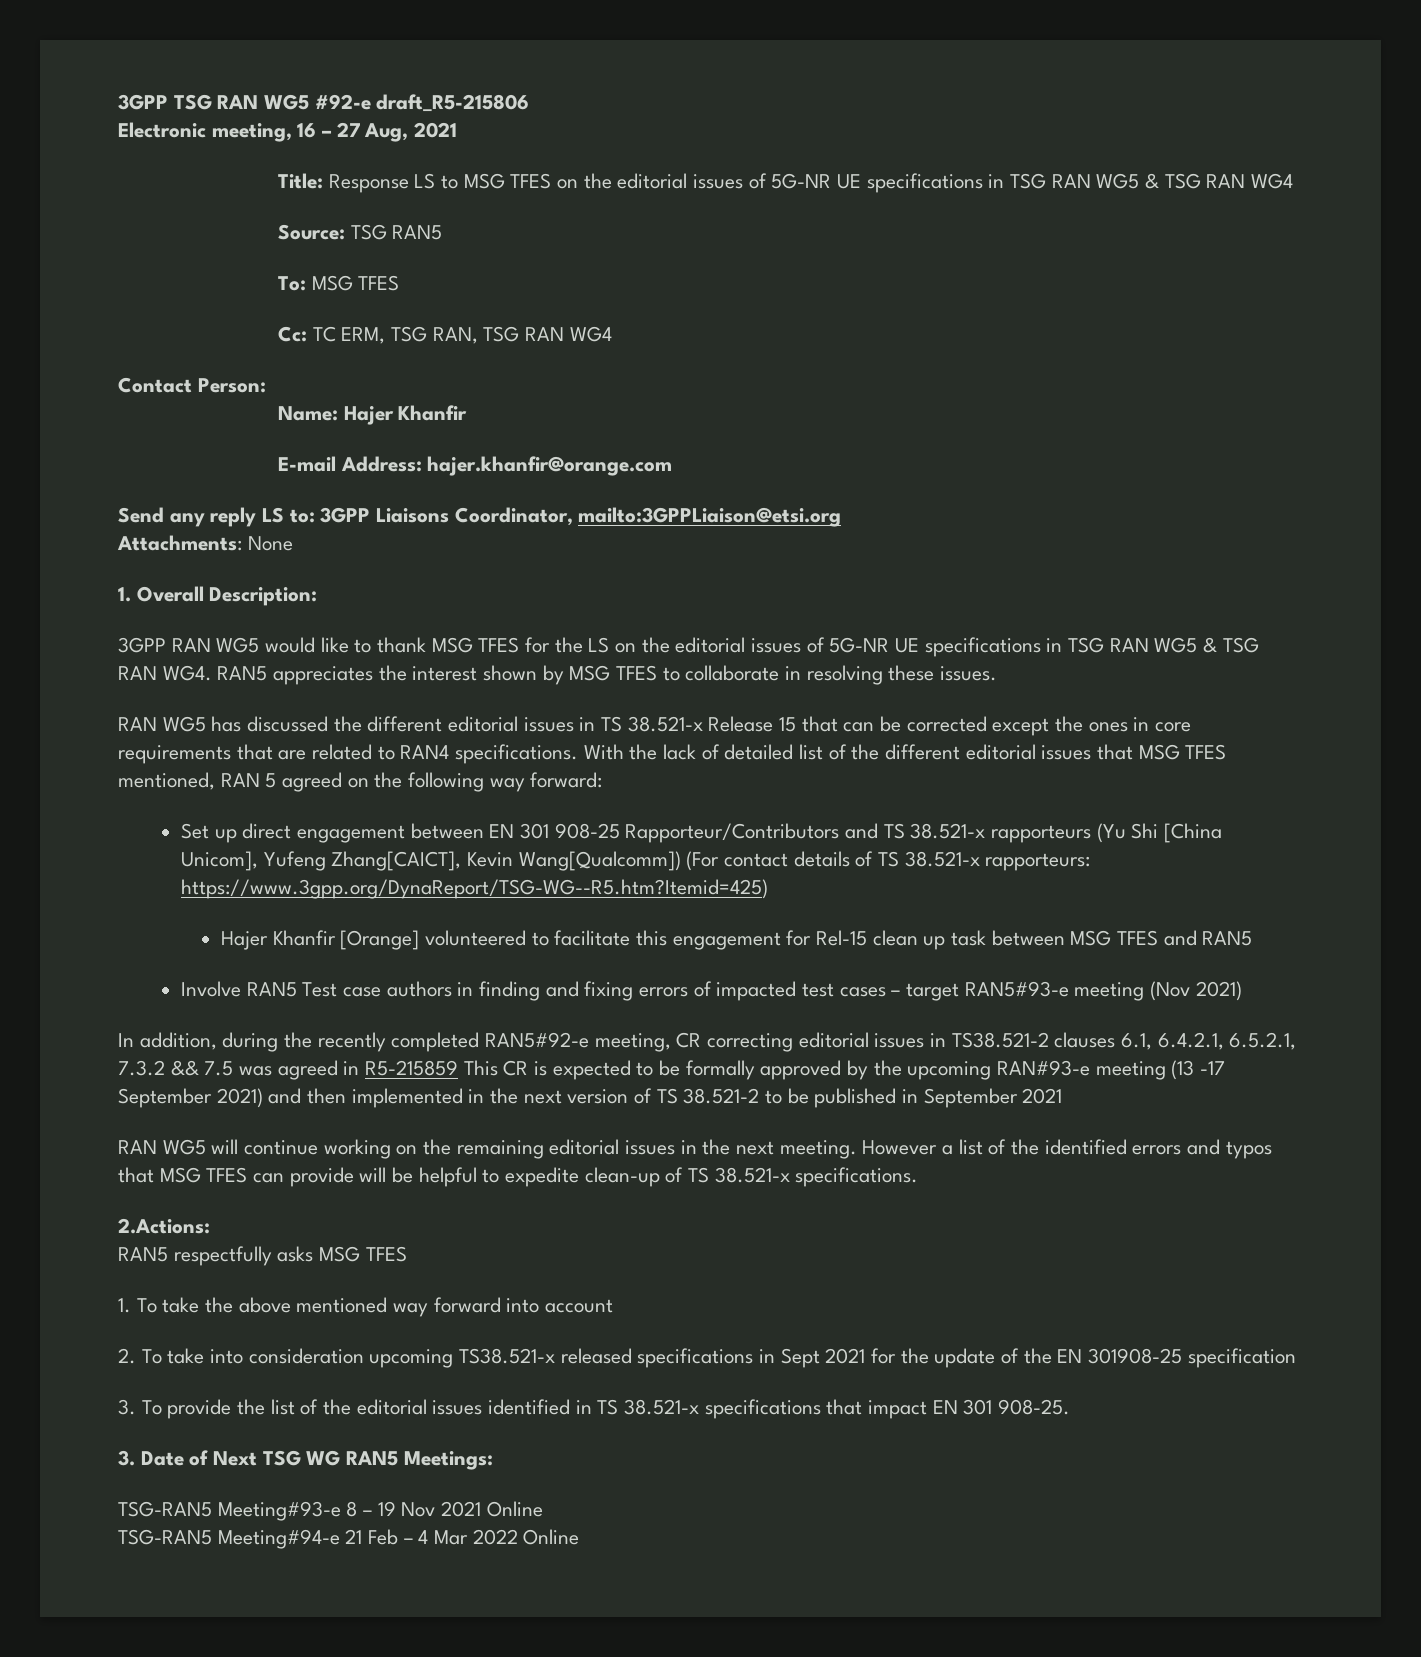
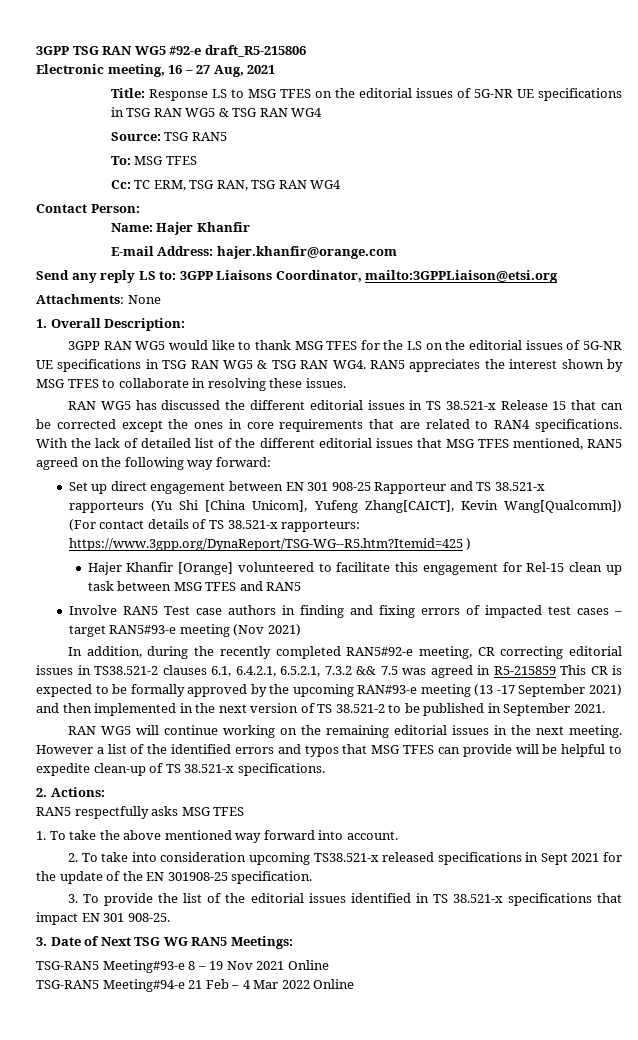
[220,773,277,788] RAN 5 -> [587,439,622,448] RAN5
[625,823,840,843] Rapporteur/Contributors -> [374,482,447,494] Rapporteur
[181,879,769,899] https://www.3gpp.org/DynaReport/TSG-WG--R5.htm?Itemid=425) -> [68,538,472,551] https://www.3gpp.org/DynaReport/TSG-WG--R5.htm?Itemid=425 )
[1022,1088,1063,1104] 2021 -> [573,704,605,713] 2021.
[118,1218,210,1234] 2.Actions: -> [36,787,105,797] 2. Actions:
[545,1299,614,1313] account -> [346,831,398,840] account.
[1187,1348,1296,1368] specification -> [231,871,313,884] specification.

